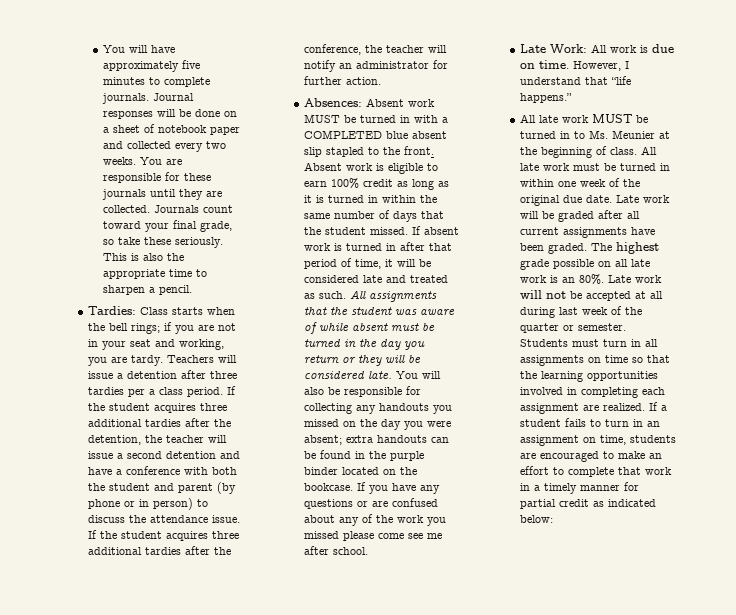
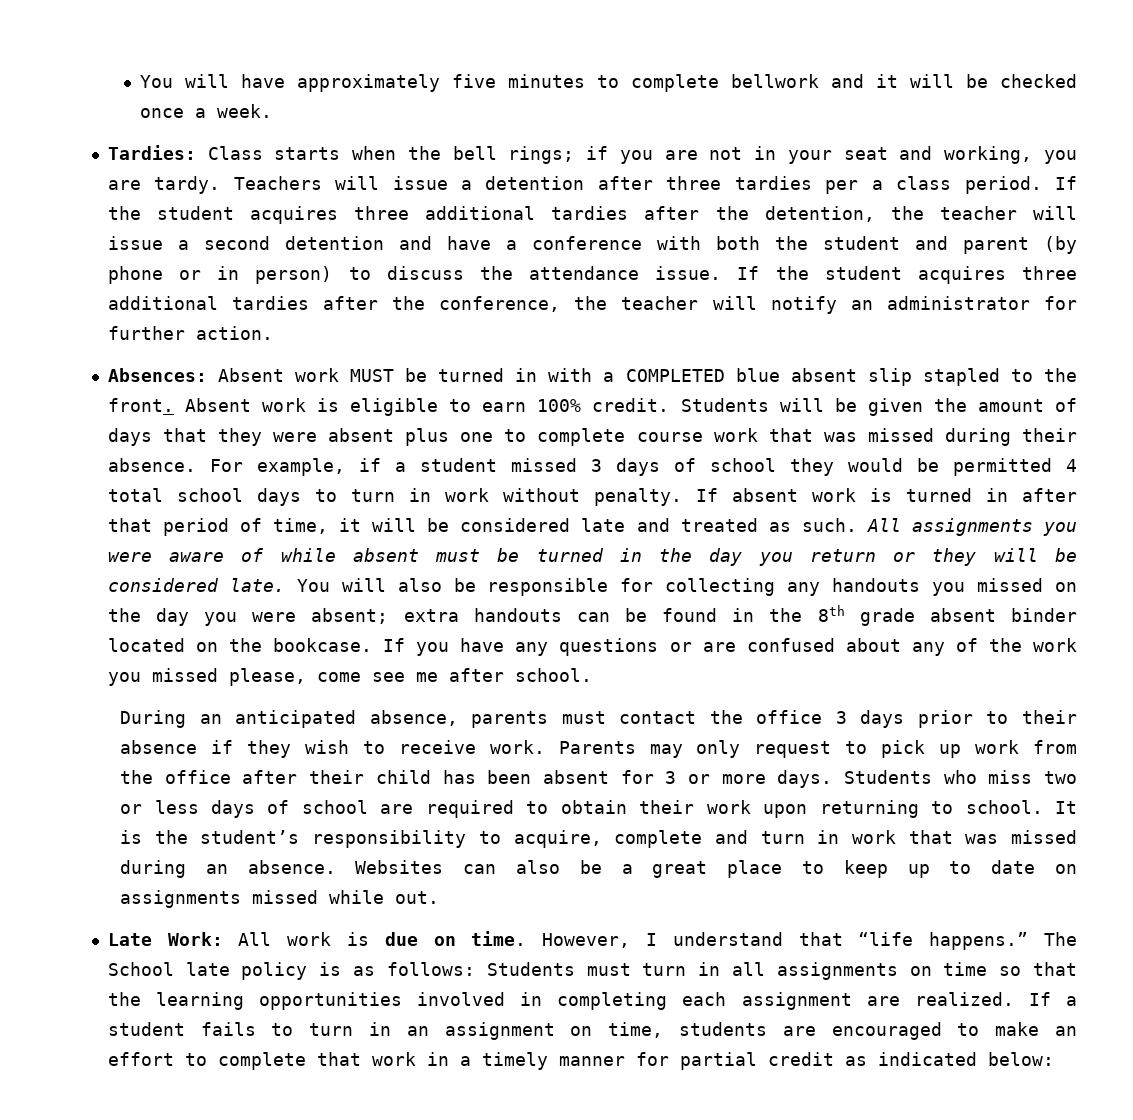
[102,93,195,104] [103,109,238,119] [103,124,241,135] [103,141,227,152] [103,157,183,165] [103,172,212,183] [102,189,223,200] [103,205,234,213] [103,220,233,232] [103,237,224,248] [103,253,185,261] [103,269,208,279] [103,285,193,295] journals. Journal responses will be done on a sheet of notebook paper and collected every two weeks. You are responsible for these journals until they are collected. Journals count toward your final grade, so take these seriously. This is also the appropriate time to sharpen a pencil. -> [730,74,1077,88] [139,104,272,118] bellwork and it will be checked once a week.
[362,179,449,190] [303,195,437,203] [303,210,444,222] [303,227,408,235] credit as long as it is turned in within the same number of days that the student missed. -> [592,398,1077,416] [107,428,1077,446] [107,458,1078,476] [107,488,682,506] credit. Students will be given the amount of days that they were absent plus one to complete course work that was missed during their absence. For example, if a student missed 3 days of school they would be permitted 4 total school days to turn in work without penalty.
[303,307,417,316] that the student was -> [1043,522,1077,536] [107,552,152,562] you were
[389,451,424,461] purple -> [817,605,996,626] 8th grade absent
[342,531,374,541] please -> [228,668,306,686] please,
(368, 551) none -> [120,710,1077,728] [120,740,1077,758] [120,770,1077,788] [120,800,1078,818] [120,830,1077,848] [120,860,1077,878] [120,890,440,908] // During an anticipated absence, parents must contact the office 3 days prior to their absence if they wish to receive work. Parents may only request to pick up work from the office after their child has been absent for 3 or more days. Students who miss two or less days of school are required to obtain their work upon returning to school. It is the student’s responsibility to acquire, complete and turn in work that was missed during an absence. Websites can also be a great place to keep up to date on assignments missed while out.
[519,114,648,123] [519,130,670,139] [519,146,657,158] [519,163,670,171] [519,178,640,187] [519,195,670,206] [519,210,640,222] [519,227,655,238] [519,242,659,254] [519,259,650,270] [519,274,662,285] [519,290,663,301] [519,306,642,318] [519,323,626,333] // All late work MUST be turned in to Ms. Meunier at the beginning of class. All late work must be turned in within one week of the original due date. Late work will be graded after all current assignments have been graded. The highest grade possible on all late work is an 80%. Late work will not be accepted at all during last week of the quarter or semester. -> [1043,932,1077,946] [107,962,475,980] The School late policy is as follows:

